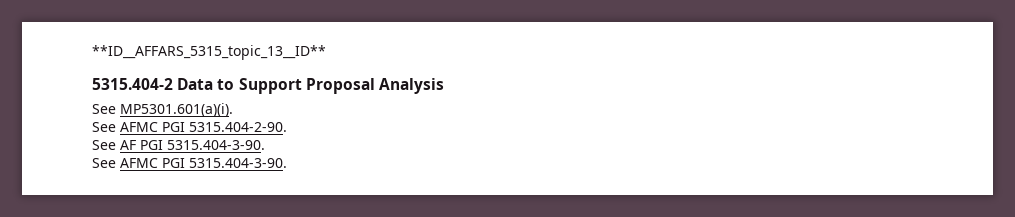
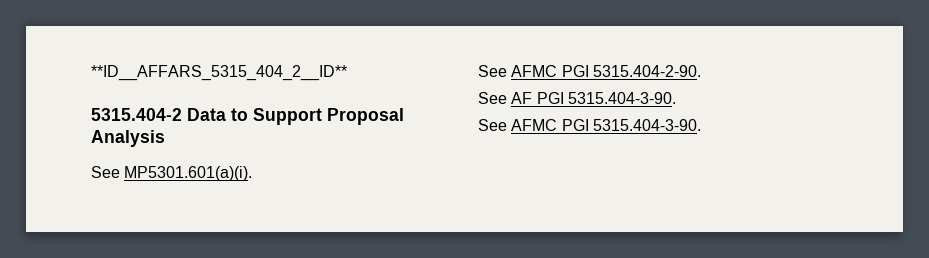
[92,45,326,60] **ID__AFFARS_5315_topic_13__ID** -> [91,65,347,81] **ID__AFFARS_5315_404_2__ID**

